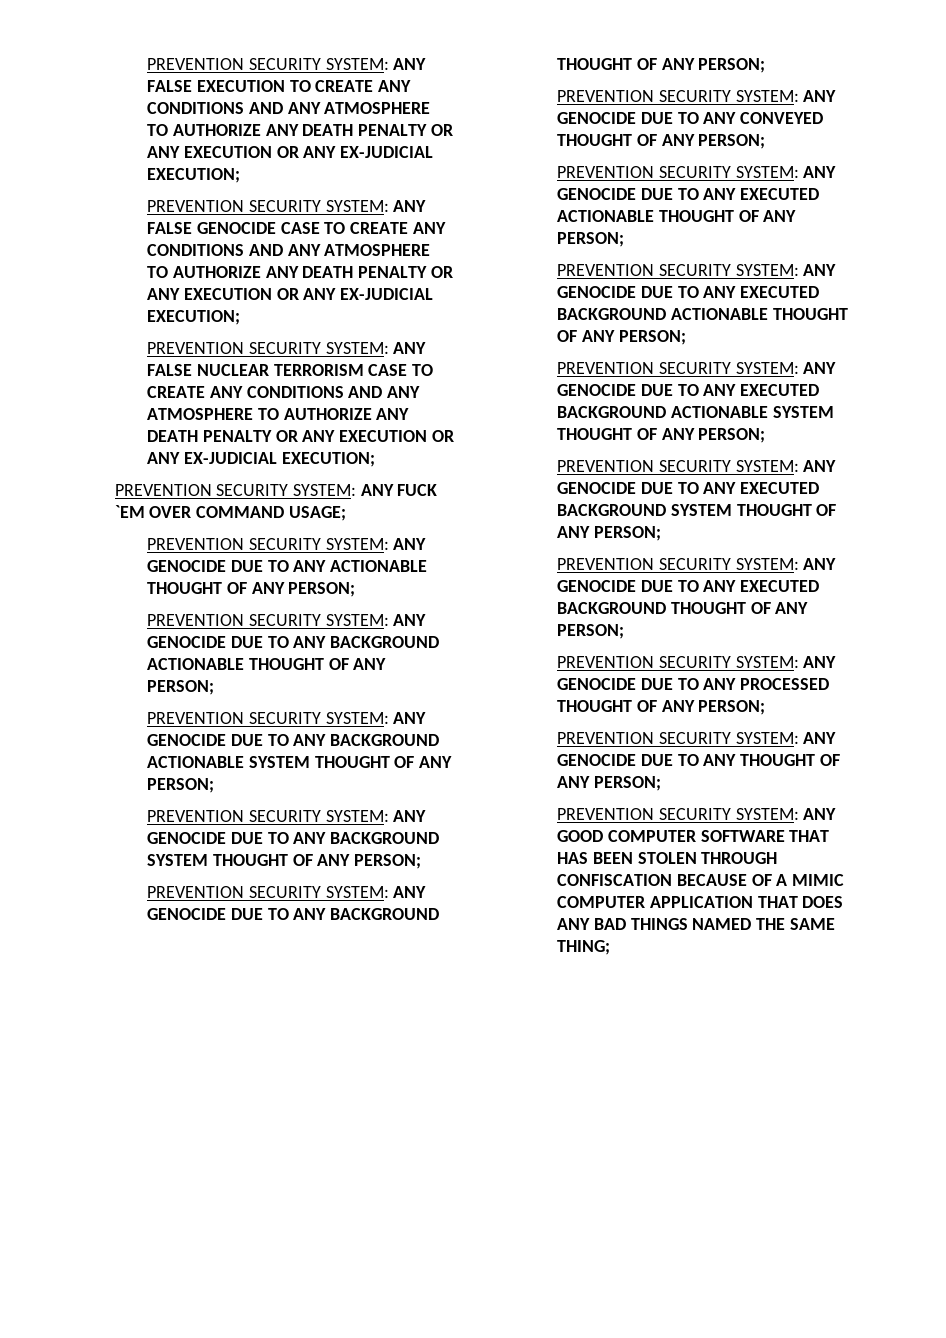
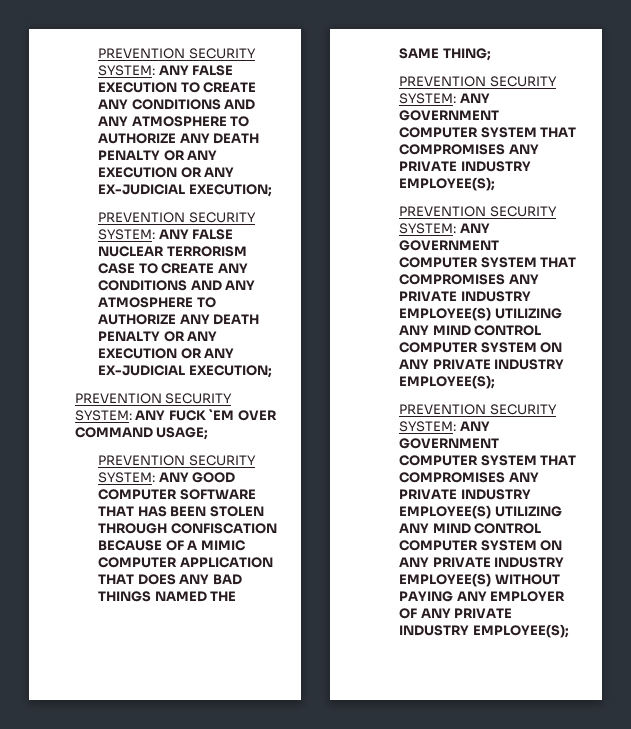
[147,200,427,212] [147,222,446,234] [147,244,431,256] [147,266,453,278] [147,288,433,300] [147,310,241,325] // PREVENTION SECURITY SYSTEM: ANY FALSE GENOCIDE CASE TO CREATE ANY CONDITIONS AND ANY ATMOSPHERE TO AUTHORIZE ANY DEATH PENALTY OR ANY EXECUTION OR ANY EX-JUDICIAL EXECUTION; -> (272, 190) none
[147,538,427,550] [147,560,427,572] [147,582,356,597] [147,614,427,626] [147,636,439,648] [147,658,387,670] [147,680,215,695] [147,712,427,724] [147,734,439,746] [147,756,452,768] [147,778,215,793] [147,810,427,822] [147,832,439,844] [147,854,421,869] [147,886,427,898] [147,908,439,920] [557,58,766,73] [557,90,837,102] [557,112,823,124] [557,134,766,149] [557,166,837,178] [557,188,819,200] [557,210,797,222] [557,232,625,247] [557,264,837,276] [557,286,819,298] [557,308,848,320] [557,330,686,345] [557,362,837,374] [557,384,819,396] [557,406,834,418] [557,428,766,443] [557,460,837,472] [557,482,819,494] [557,504,837,516] [557,526,661,541] [557,558,837,570] [557,580,819,592] [557,602,809,614] [557,624,625,639] [557,656,837,668] [557,678,829,690] [557,700,766,715] [557,732,837,744] [557,754,840,766] [557,776,661,791] // PREVENTION SECURITY SYSTEM: ANY GENOCIDE DUE TO ANY ACTIONABLE THOUGHT OF ANY PERSON; // PREVENTION SECURITY SYSTEM: ANY GENOCIDE DUE TO ANY BACKGROUND ACTIONABLE THOUGHT OF ANY PERSON; // PREVENTION SECURITY SYSTEM: ANY GENOCIDE DUE TO ANY BACKGROUND ACTIONABLE SYSTEM THOUGHT OF ANY PERSON; // PREVENTION SECURITY SYSTEM: ANY GENOCIDE DUE TO ANY BACKGROUND SYSTEM THOUGHT OF ANY PERSON; // PREVENTION SECURITY SYSTEM: ANY GENOCIDE DUE TO ANY BACKGROUND THOUGHT OF ANY PERSON; // PREVENTION SECURITY SYSTEM: ANY GENOCIDE DUE TO ANY CONVEYED THOUGHT OF ANY PERSON; // PREVENTION SECURITY SYSTEM: ANY GENOCIDE DUE TO ANY EXECUTED ACTIONABLE THOUGHT OF ANY PERSON; // PREVENTION SECURITY SYSTEM: ANY GENOCIDE DUE TO ANY EXECUTED BACKGROUND ACTIONABLE THOUGHT OF ANY PERSON; // PREVENTION SECURITY SYSTEM: ANY GENOCIDE DUE TO ANY EXECUTED BACKGROUND ACTIONABLE SYSTEM THOUGHT OF ANY PERSON; // PREVENTION SECURITY SYSTEM: ANY GENOCIDE DUE TO ANY EXECUTED BACKGROUND SYSTEM THOUGHT OF ANY PERSON; // PREVENTION SECURITY SYSTEM: ANY GENOCIDE DUE TO ANY EXECUTED BACKGROUND THOUGHT OF ANY PERSON; // PREVENTION SECURITY SYSTEM: ANY GENOCIDE DUE TO ANY PROCESSED THOUGHT OF ANY PERSON; // PREVENTION SECURITY SYSTEM: ANY GENOCIDE DUE TO ANY THOUGHT OF ANY PERSON; -> (209, 433) none
(611, 947) none -> [399,76,557,87] [399,93,490,104] [399,110,500,121] [399,127,577,138] [399,144,539,155] [399,161,531,172] [399,177,496,191] [399,206,557,217] [399,223,490,234] [399,240,500,251] [399,257,577,268] [399,274,539,285] [399,291,531,302] [399,307,562,321] [399,325,542,336] [399,342,563,353] [399,359,565,370] [399,375,496,389] [399,404,557,415] [399,421,490,432] [399,438,500,449] [399,455,577,466] [399,472,539,483] [399,489,531,500] [399,505,562,519] [399,523,542,534] [399,540,563,551] [399,557,565,568] [399,573,560,587] [399,591,566,602] [399,608,513,619] [399,624,569,638] // PREVENTION SECURITY SYSTEM: ANY GOVERNMENT COMPUTER SYSTEM THAT COMPROMISES ANY PRIVATE INDUSTRY EMPLOYEE(S); // PREVENTION SECURITY SYSTEM: ANY GOVERNMENT COMPUTER SYSTEM THAT COMPROMISES ANY PRIVATE INDUSTRY EMPLOYEE(S) UTILIZING ANY MIND CONTROL COMPUTER SYSTEM ON ANY PRIVATE INDUSTRY EMPLOYEE(S); // PREVENTION SECURITY SYSTEM: ANY GOVERNMENT COMPUTER SYSTEM THAT COMPROMISES ANY PRIVATE INDUSTRY EMPLOYEE(S) UTILIZING ANY MIND CONTROL COMPUTER SYSTEM ON ANY PRIVATE INDUSTRY EMPLOYEE(S) WITHOUT PAYING ANY EMPLOYER OF ANY PRIVATE INDUSTRY EMPLOYEE(S);

